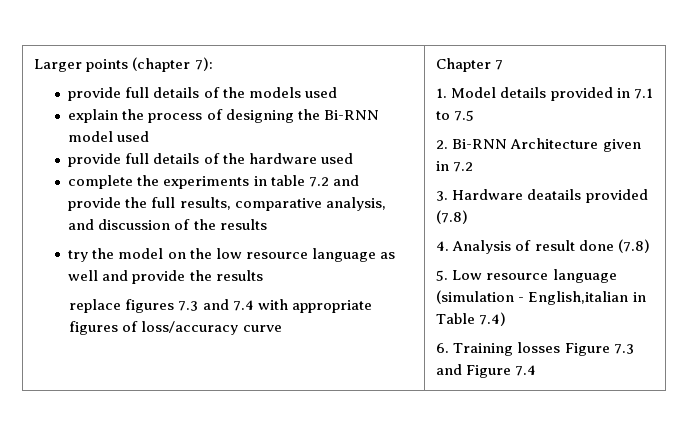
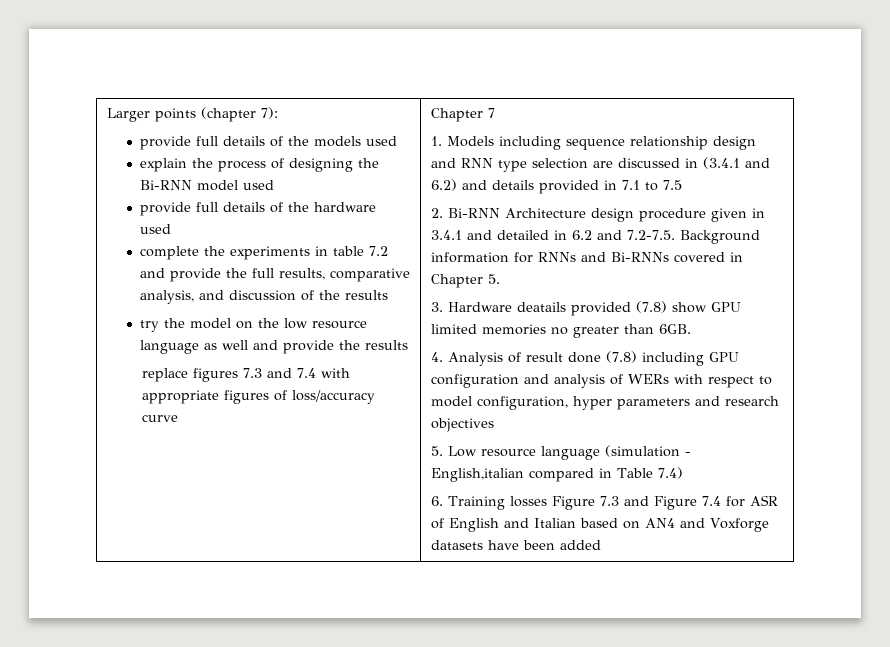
[451,87,497,98] Model -> [446,136,756,150] [430,157,770,172] [430,179,487,191] Models including sequence relationship design and RNN type selection are discussed in (3.4.1 and 6.2) and
[602,139,641,152] [436,161,474,172] given in 7.2 -> [590,208,765,222] [430,230,760,244] [430,252,743,263] [430,274,500,288] design procedure given in 3.4.1 and detailed in 6.2 and 7.2-7.5. Background information for RNNs and Bi-RNNs covered in Chapter 5.
(469, 217) none -> [671,302,741,313] [430,324,691,338] show GPU limited memories no greater than 6GB.
(650, 246) none -> [641,352,739,366] [430,374,772,388] [430,396,779,410] [430,418,494,432] including GPU configuration and analysis of WERs with respect to model configuration, hyper parameters and research objectives
(629, 298) none -> [528,468,594,482] compared
(537, 370) none -> [725,495,778,507] [430,518,769,532] [430,540,601,550] for ASR of English and Italian based on AN4 and Voxforge datasets have been added

